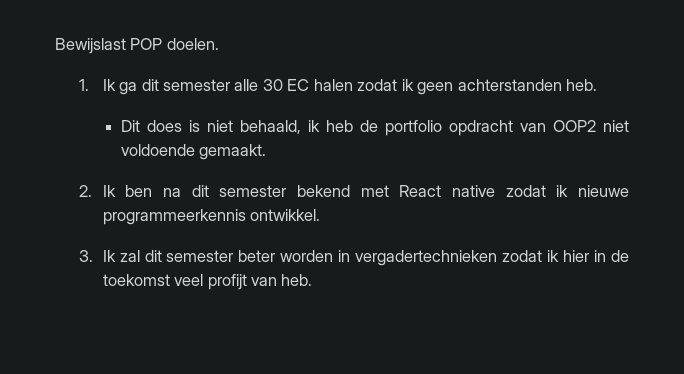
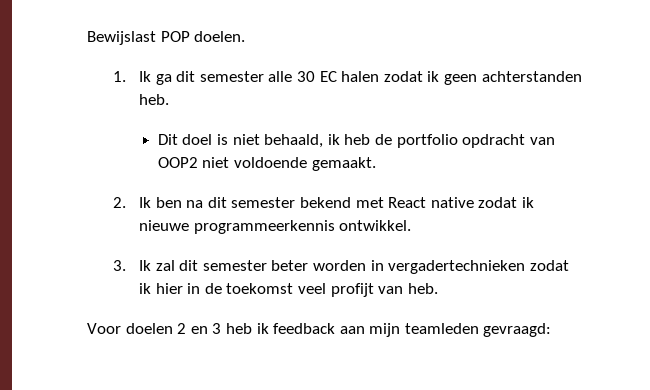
[146,120,182,132] does -> [182,134,213,145] doel
(313, 280) none -> [87,323,552,337] // Voor doelen 2 en 3 heb ik feedback aan mijn teamleden gevraagd:

